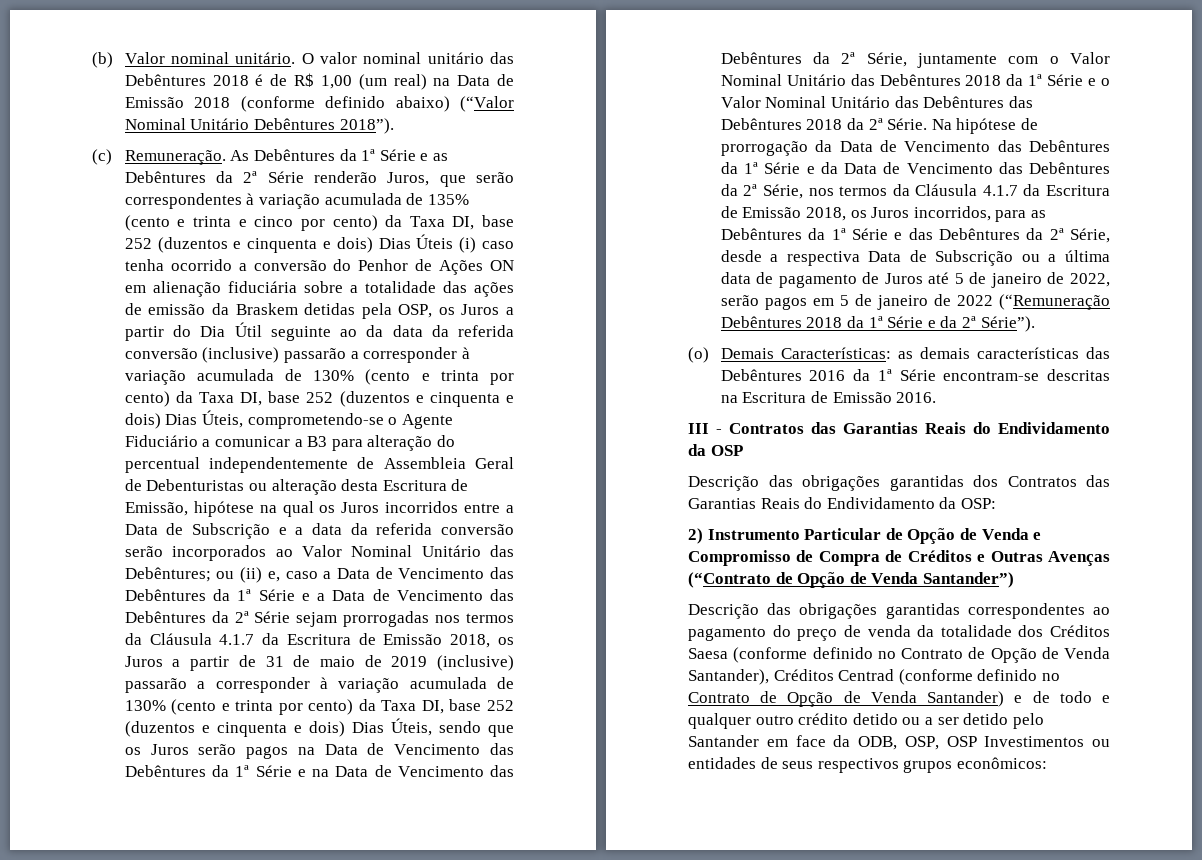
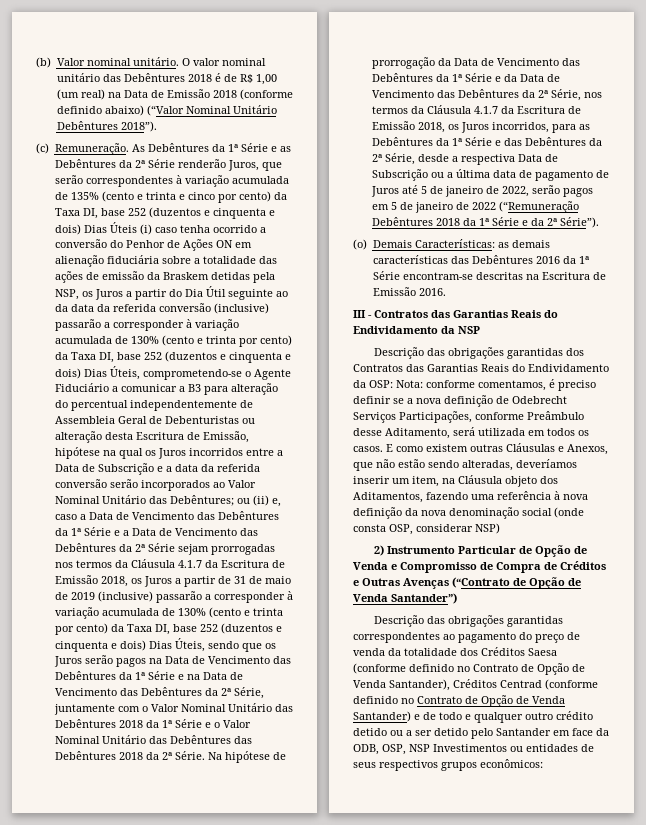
[398,304,433,318] OSP, -> [54,289,79,300] NSP,
[710,445,743,456] OSP -> [458,326,480,334] NSP
(996, 503) none -> [396,379,596,391] [353,395,567,407] [353,411,584,423] [353,427,589,439] [353,443,608,455] [353,459,577,471] [353,475,558,487] [353,491,588,503] [353,507,584,519] [353,523,500,535] Nota: conforme comentamos, é preciso definir se a nova definição de Odebrecht Serviços Participações, conforme Preâmbulo desse Aditamento, será utilizada em todos os casos. E como existem outras Cláusulas e Anexos, que não estão sendo alteradas, deveríamos inserir um item, na Cláusula objeto dos Aditamentos, fazendo uma referência à nova definição da nova denominação social (onde consta OSP, considerar NSP)
[946,736,977,747] OSP -> [409,744,430,752] NSP

